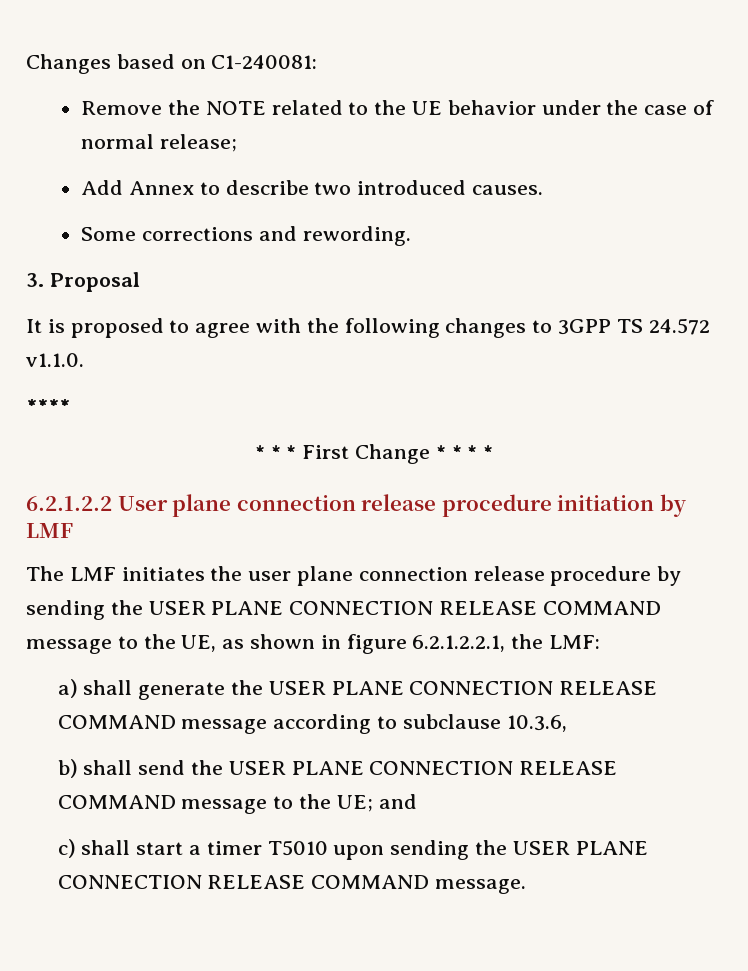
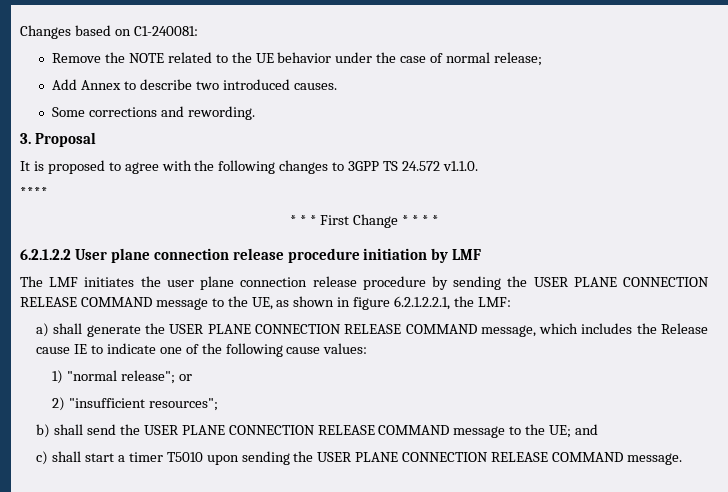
[181,714,567,734] message according to subclause 10.3.6, -> [480,323,708,337] [36,343,368,357] [52,370,192,384] [52,397,219,411] message, which includes the Release cause IE to indicate one of the following cause values: // 1) "normal release"; or // 2) "insufficient resources";

